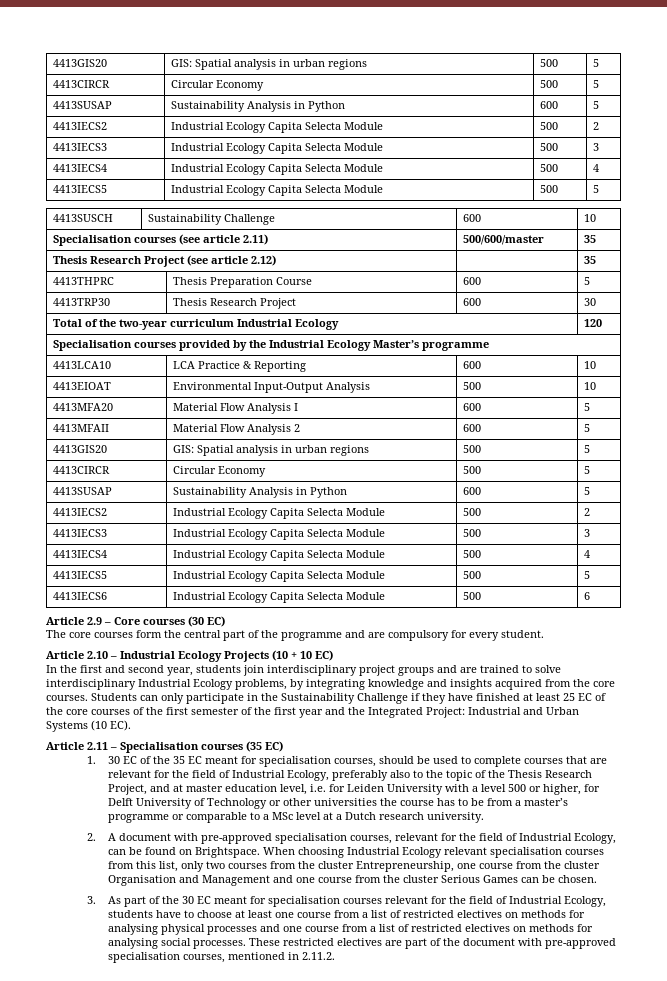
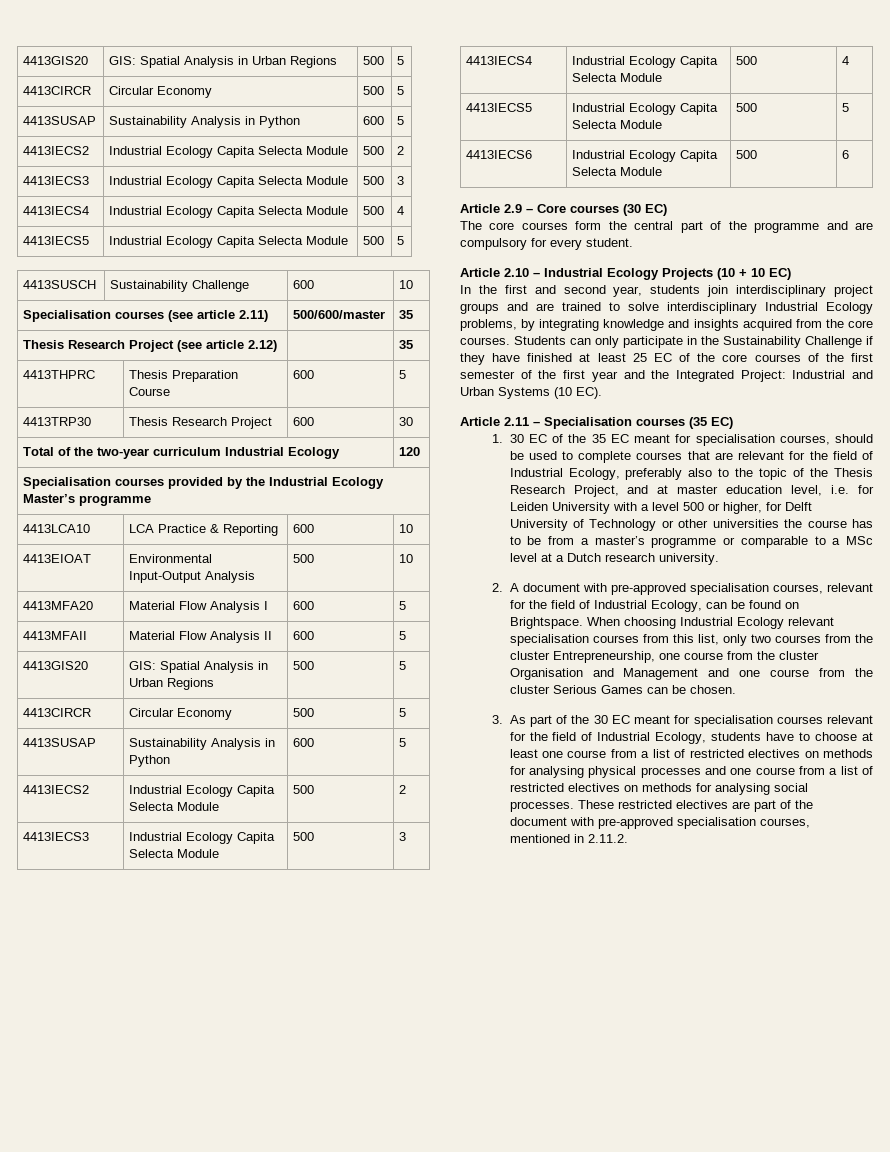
[52,59,107,67] [170,59,367,70] 4413GIS20 | GIS: Spatial analysis in urban regions -> [23,56,89,65] [109,56,338,68] 4413GIS20 | GIS: Spatial Analysis in Urban Regions
[293,424,300,432] 2 -> [264,631,273,640] II
[235,445,369,456] analysis in urban regions -> [204,661,269,673] [129,678,215,690] Analysis in Urban Regions

